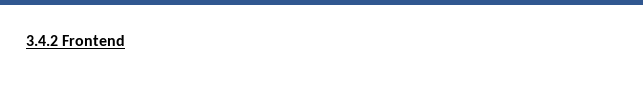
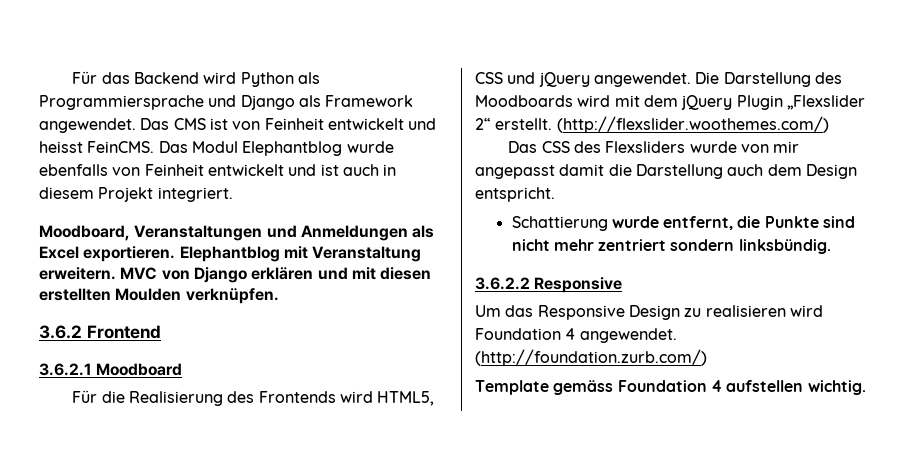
[26,35,126,46] 3.4.2 Frontend -> [72,71,320,87] [39,95,414,110] [39,118,437,133] [39,141,394,156] [39,164,397,176] [39,187,233,202] [39,225,435,241] [39,246,422,262] [39,267,432,283] [39,288,279,304] [39,325,161,339] [39,363,183,376] [72,390,435,406] [475,72,842,87] [475,95,865,110] [475,116,829,133] [508,141,800,153] [475,164,857,179] [475,187,555,202] [511,216,856,231] [511,239,831,254] [475,277,623,293] [475,305,823,320] [475,328,677,343] [475,349,707,366] [475,380,866,395] Für das Backend wird Python als Programmiersprache und Django als Framework angewendet. Das CMS ist von Feinheit entwickelt und heisst FeinCMS. Das Modul Elephantblog wurde ebenfalls von Feinheit entwickelt und ist auch in diesem Projekt integriert. // Moodboard, Veranstaltungen und Anmeldungen als Excel exportieren. Elephantblog mit Veranstaltung erweitern. MVC von Django erklären und mit diesen erstellten Moulden verknüpfen. // 3.6.2 Frontend // 3.6.2.1 Moodboard // Für die Realisierung des Frontends wird HTML5, CSS und jQuery angewendet. Die Darstellung des Moodboards wird mit dem jQuery Plugin „Flexslider 2“ erstellt. (http://flexslider.woothemes.com/) // Das CSS des Flexsliders wurde von mir angepasst damit die Darstellung auch dem Design entspricht. // Schattierung wurde entfernt, die Punkte sind nicht mehr zentriert sondern linksbündig. // 3.6.2.2 Responsive // Um das Responsive Design zu realisieren wird Foundation 4 angewendet. (http://foundation.zurb.com/) // Template gemäss Foundation 4 aufstellen wichtig.

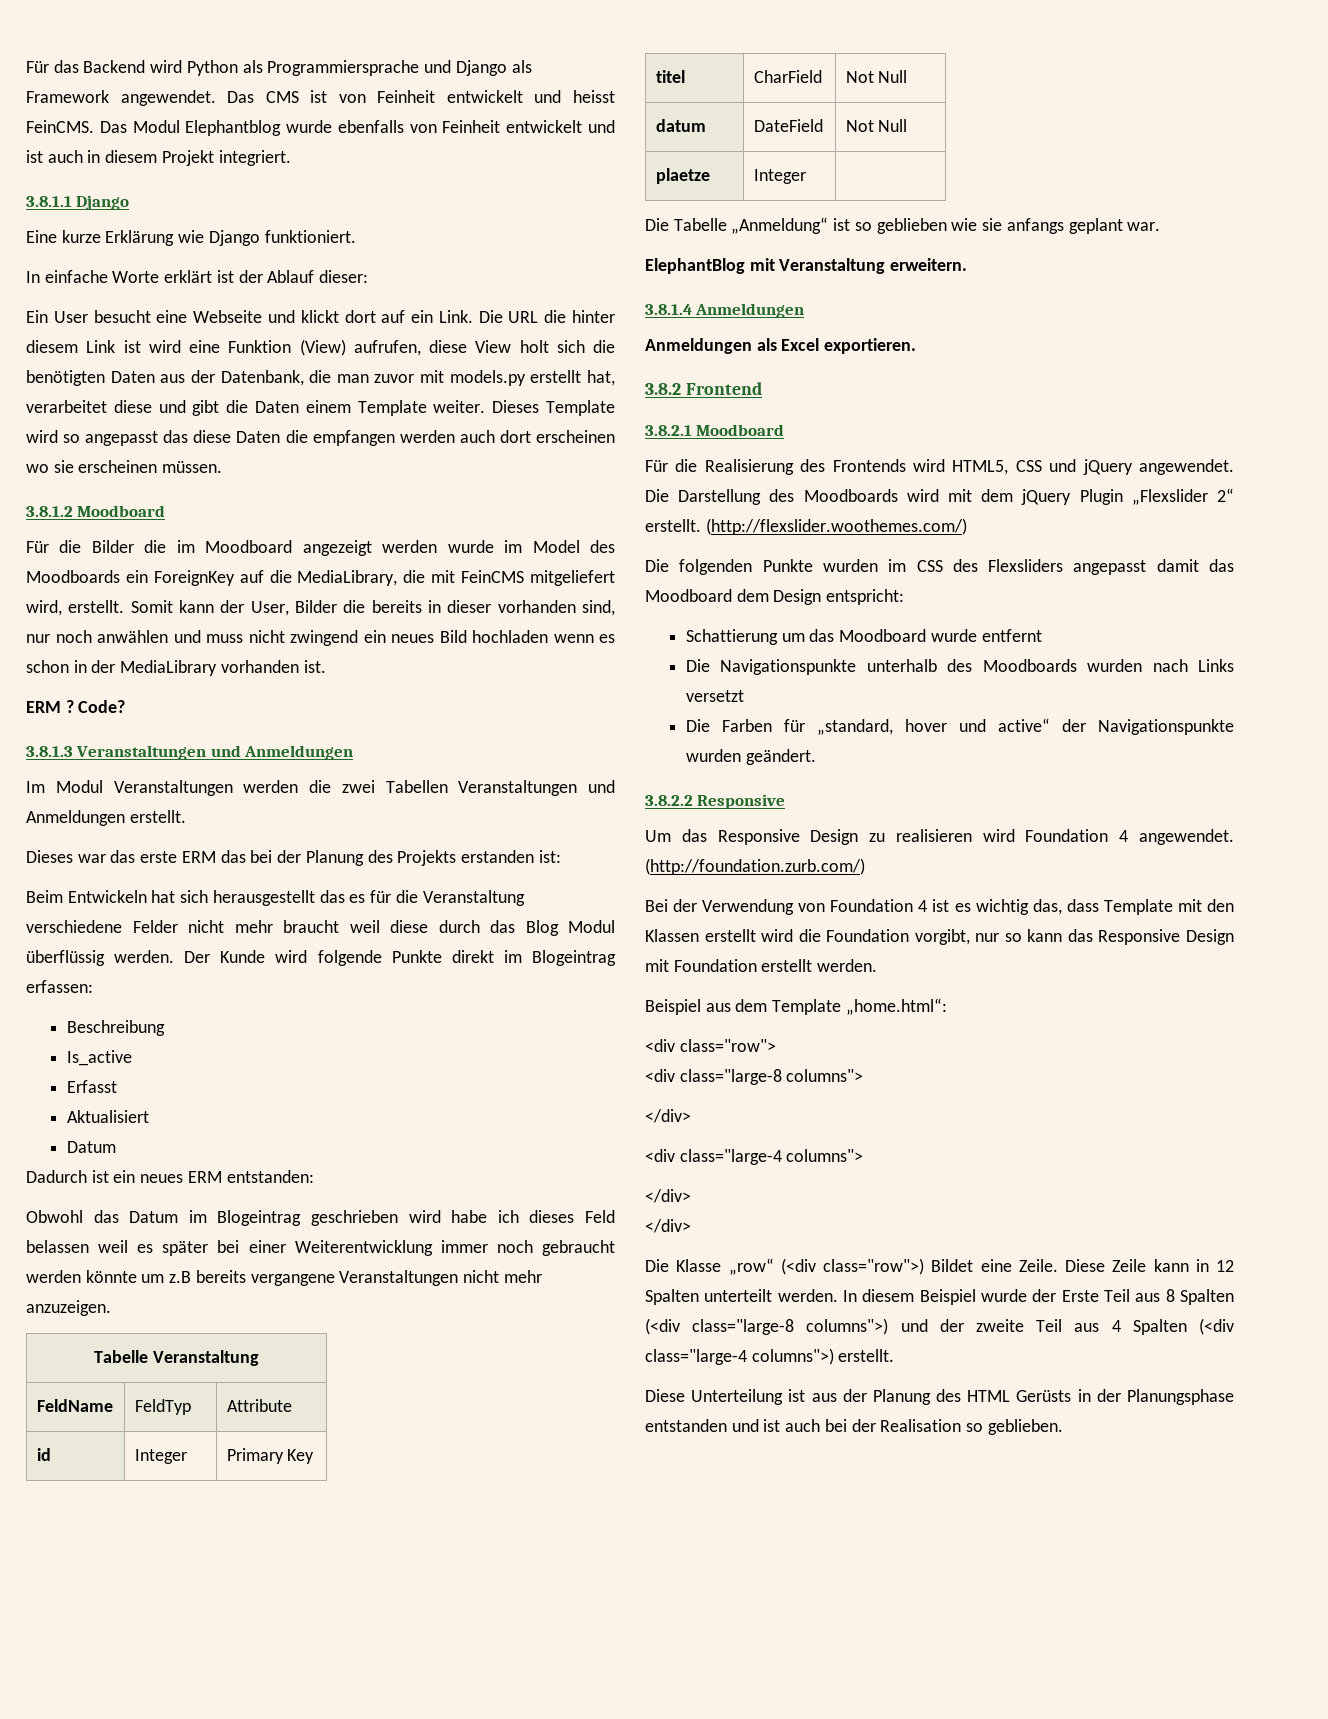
[39,225,435,241] [39,246,422,262] [39,267,432,283] [39,288,279,304] [39,325,82,339] Moodboard, Veranstaltungen und Anmeldungen als Excel exportieren. Elephantblog mit Veranstaltung erweitern. MVC von Django erklären und mit diesen erstellten Moulden verknüpfen. // 3.6.2 -> [26,195,130,210] [26,230,356,246] [26,270,369,283] [26,310,615,323] [26,339,615,356] [26,370,615,386] [26,400,615,416] [26,430,615,446] [26,460,223,473] [26,505,166,517] [26,540,615,556] [26,570,616,586] [26,600,615,616] [26,630,615,646] [26,660,326,676] [26,700,126,713] [26,745,354,760] [26,780,615,796] [26,810,186,826] [26,850,561,866] [26,890,525,906] [26,920,615,936] [26,950,616,966] [26,980,93,993] [67,1020,166,1036] [67,1050,133,1066] [67,1080,118,1093] [67,1110,150,1123] [67,1141,117,1153] [26,1170,314,1183] [26,1210,616,1226] [26,1240,615,1256] [26,1270,542,1286] [26,1300,111,1316] [94,1350,259,1366] [36,1399,113,1412] [134,1399,191,1415] [226,1399,292,1412] [36,1448,51,1461] [134,1449,187,1464] [226,1448,315,1464] [655,70,685,83] [753,70,822,83] [845,70,908,83] [655,119,706,132] [753,119,823,132] [845,119,908,132] [655,168,710,184] [753,169,806,184] [645,217,1161,234] [645,258,968,274] [645,303,805,318] [645,338,917,354] [645,383,681,395] 3.8.1.1 Django // Eine kurze Erklärung wie Django funktioniert. // In einfache Worte erklärt ist der Ablauf dieser: // Ein User besucht eine Webseite und klickt dort auf ein Link. Die URL die hinter diesem Link ist wird eine Funktion (View) aufrufen, diese View holt sich die benötigten Daten aus der Datenbank, die man zuvor mit models.py erstellt hat, verarbeitet diese und gibt die Daten einem Template weiter. Dieses Template wird so angepasst das diese Daten die empfangen werden auch dort erscheinen wo sie erscheinen müssen. // 3.8.1.2 Moodboard // Für die Bilder die im Moodboard angezeigt werden wurde im Model des Moodboards ein ForeignKey auf die MediaLibrary, die mit FeinCMS mitgeliefert wird, erstellt. Somit kann der User, Bilder die bereits in dieser vorhanden sind, nur noch anwählen und muss nicht zwingend ein neues Bild hochladen wenn es schon in der MediaLibrary vorhanden ist. // ERM ? Code? // 3.8.1.3 Veranstaltungen und Anmeldungen // Im Modul Veranstaltungen werden die zwei Tabellen Veranstaltungen und Anmeldungen erstellt. // Dieses war das erste ERM das bei der Planung des Projekts erstanden ist: // Beim Entwickeln hat sich herausgestellt das es für die Veranstaltung verschiedene Felder nicht mehr braucht weil diese durch das Blog Modul überflüssig werden. Der Kunde wird folgende Punkte direkt im Blogeintrag erfassen: // Beschreibung // Is_active // Erfasst // Aktualisiert // Datum // Dadurch ist ein neues ERM entstanden: // Obwohl das Datum im Blogeintrag geschrieben wird habe ich dieses Feld belassen weil es später bei einer Weiterentwicklung immer noch gebraucht werden könnte um z.B bereits vergangene Veranstaltungen nicht mehr anzuzeigen. // Tabelle Veranstaltung // FeldName | FeldTyp | Attribute // id | Integer | Primary Key // titel | CharField | Not Null // datum | DateField | Not Null // plaetze | Integer | // Die Tabelle „Anmeldung“ ist so geblieben wie sie anfangs geplant war. // ElephantBlog mit Veranstaltung erweitern. // 3.8.1.4 Anmeldungen // Anmeldungen als Excel exportieren. // 3.8.2
[39,363,92,376] 3.6.2.1 -> [645,425,692,436] 3.8.2.1
[508,141,800,153] [475,164,764,179] Das CSS des Flexsliders wurde von mir angepasst damit die Darstellung auch -> [645,559,1234,575] [645,589,732,602] Die folgenden Punkte wurden im CSS des Flexsliders angepasst damit das Moodboard
[475,187,555,202] entspricht. -> [826,589,905,605] entspricht:
[611,216,856,230] [511,239,831,254] [475,277,530,290] wurde entfernt, die Punkte sind nicht mehr zentriert sondern linksbündig. // 3.6.2.2 -> [781,629,1042,642] [686,659,1234,675] [686,690,745,702] [686,718,1234,735] [686,749,816,765] [645,795,693,806] um das Moodboard wurde entfernt // Die Navigationspunkte unterhalb des Moodboards wurden nach Links versetzt // Die Farben für „standard, hover und active“ der Navigationspunkte wurden geändert. // 3.8.2.2
[475,380,866,395] Template gemäss Foundation 4 aufstellen wichtig. -> [645,899,1235,915] [645,929,1234,945] [645,959,878,972] [645,998,947,1015] [645,1039,776,1052] [645,1069,864,1085] [645,1109,691,1123] [645,1149,864,1165] [645,1189,691,1203] [645,1219,691,1233] [645,1258,1234,1275] [645,1289,1234,1305] [645,1318,1234,1335] [645,1348,895,1365] [645,1389,1234,1405] [645,1419,1063,1435] Bei der Verwendung von Foundation 4 ist es wichtig das, dass Template mit den Klassen erstellt wird die Foundation vorgibt, nur so kann das Responsive Design mit Foundation erstellt werden. // Beispiel aus dem Template „home.html“: // <div class="row"> // <div class="large-8 columns"> // </div> // <div class="large-4 columns"> // </div> // </div> // Die Klasse „row“ (<div class="row">) Bildet eine Zeile. Diese Zeile kann in 12 Spalten unterteilt werden. In diesem Beispiel wurde der Erste Teil aus 8 Spalten (<div class="large-8 columns">) und der zweite Teil aus 4 Spalten (<div class="large-4 columns">) erstellt. // Diese Unterteilung ist aus der Planung des HTML Gerüsts in der Planungsphase entstanden und ist auch bei der Realisation so geblieben.

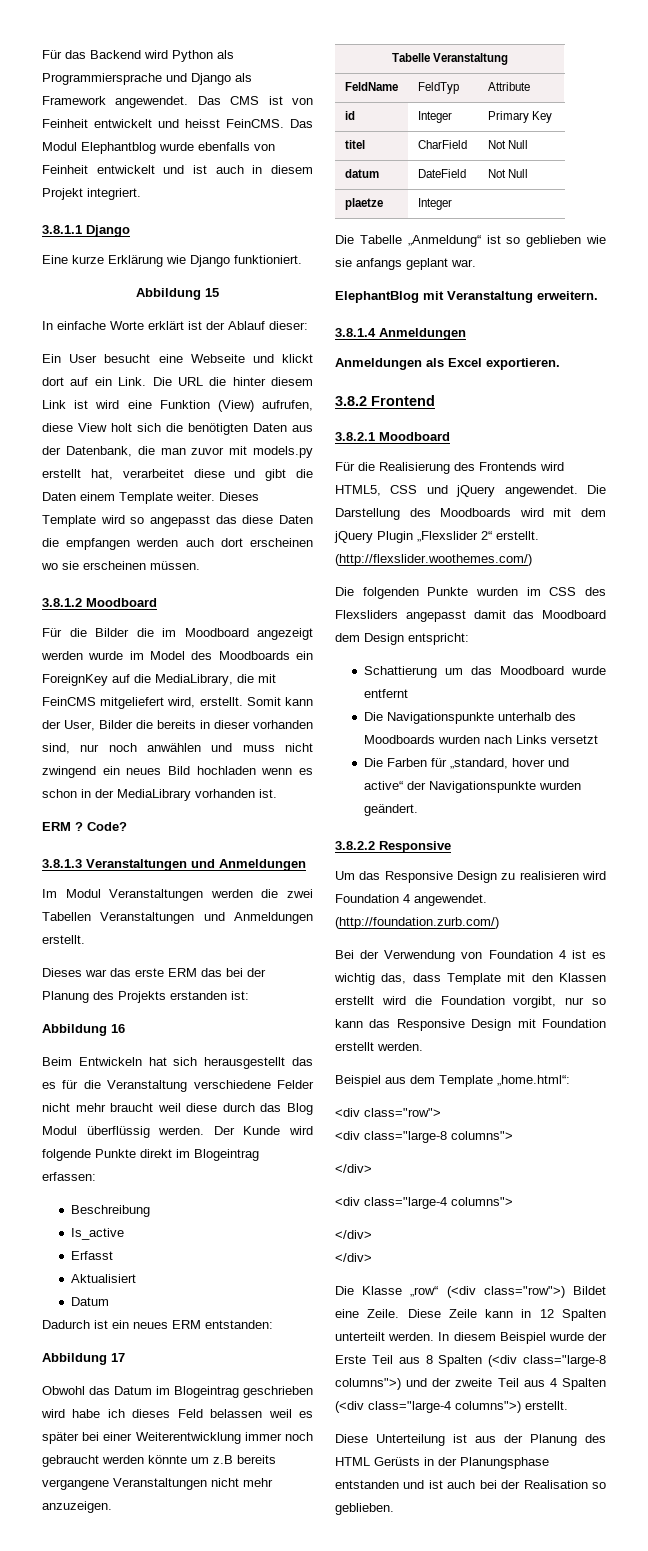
(356, 236) none -> [136,288,219,300] // Abbildung 15
(561, 856) none -> [42,1024,125,1036] // Abbildung 16
(314, 1176) none -> [42,1353,125,1365] // Abbildung 17

